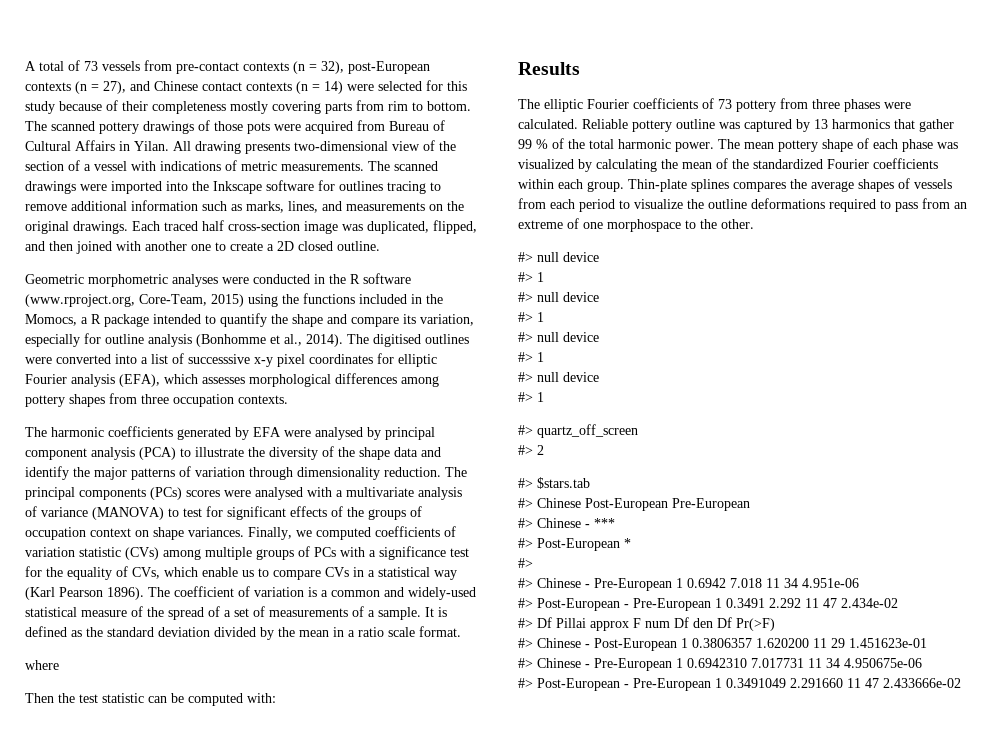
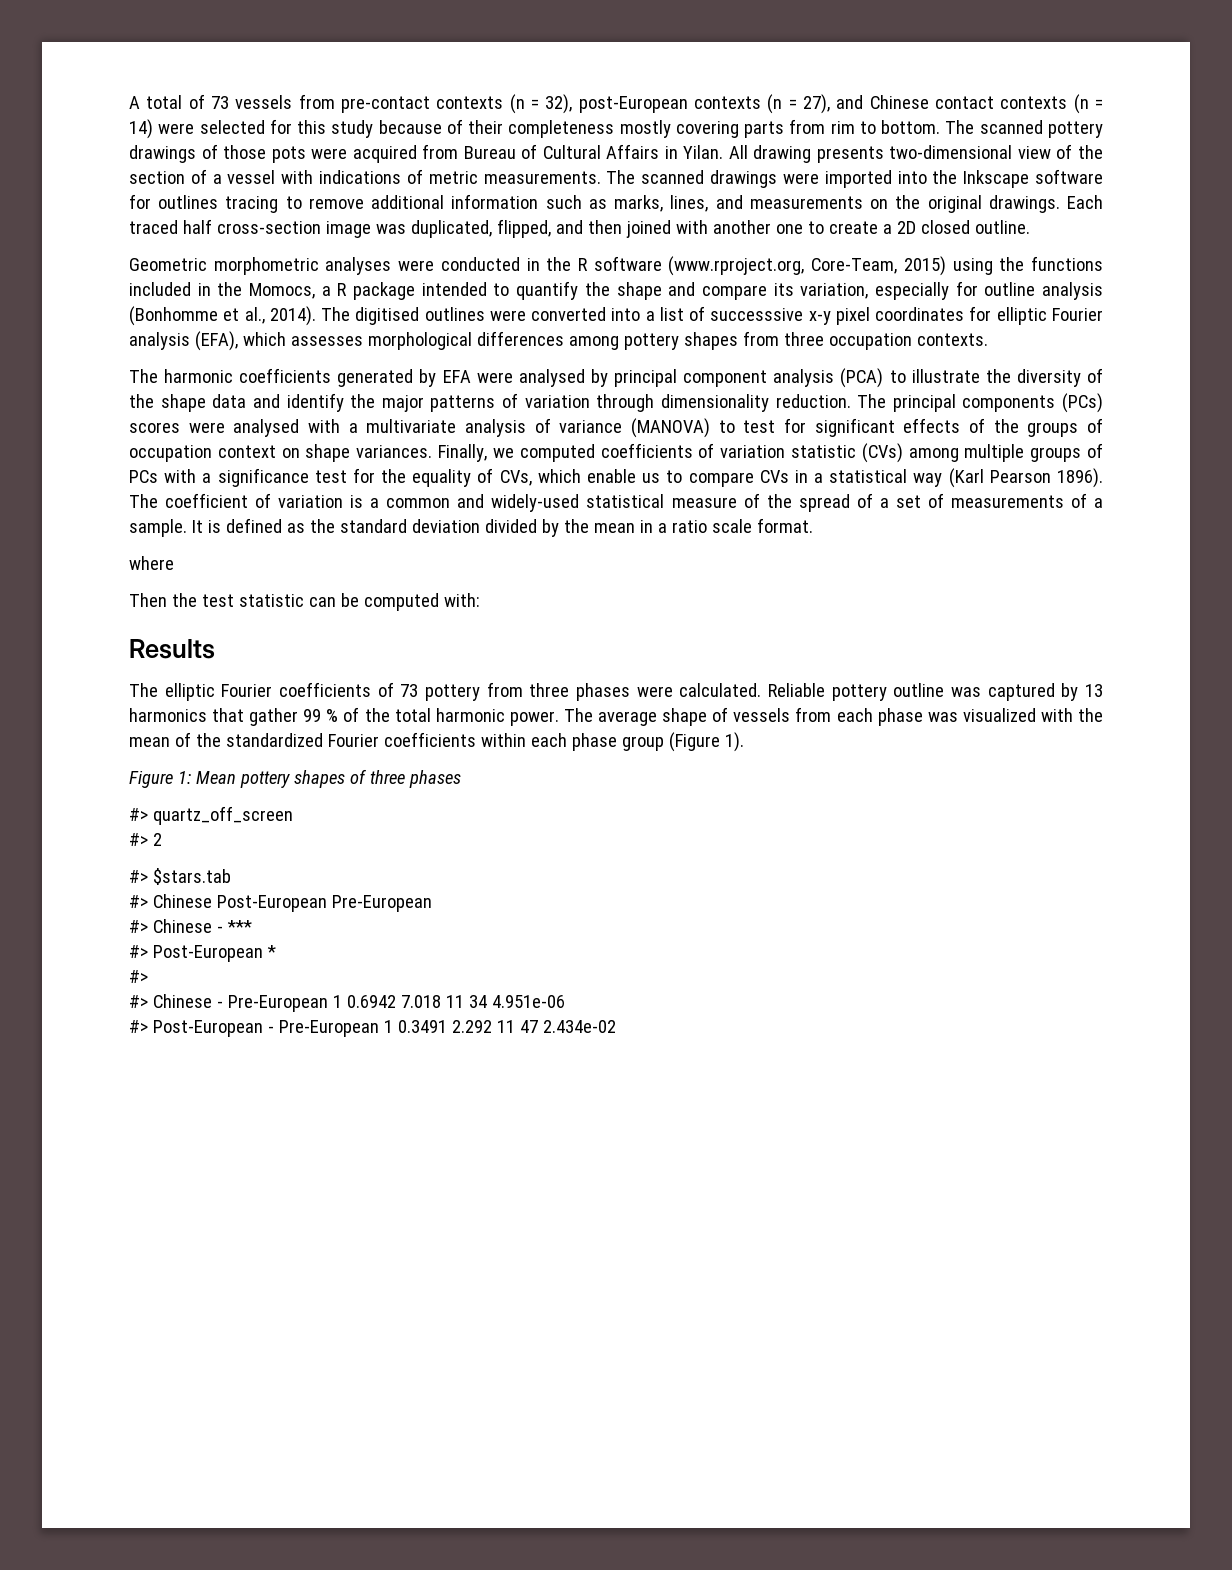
[744,138,869,152] mean pottery shape of -> [598,707,832,726] average shape of vessels from
[578,159,657,172] by calculating -> [1040,708,1073,722] with
[587,178,952,192] [518,198,967,212] [518,218,754,232] [518,252,599,262] [518,272,544,282] [518,292,599,302] [518,312,544,322] [518,332,599,342] [518,352,544,362] [518,372,599,382] [518,392,544,402] group. Thin-plate splines compares the average shapes of vessels from each period to visualize the outline deformations required to pass from an extreme of one morphospace to the other. // #> null device // #> 1 // #> null device // #> 1 // #> null device // #> 1 // #> null device // #> 1 -> [571,732,744,752] [129,769,461,788] phase group (Figure 1). // Figure 1: Mean pottery shapes of three phases
[518,617,775,631] [518,638,927,651] [518,658,922,671] [518,678,961,691] // #> Df Pillai approx F num Df den Df Pr(>F) // #> Chinese - Post-European 1 0.3806357 1.620200 11 29 1.451623e-01 // #> Chinese - Pre-European 1 0.6942310 7.017731 11 34 4.950675e-06 // #> Post-European - Pre-European 1 0.3491049 2.291660 11 47 2.433666e-02 -> (616, 1026) none

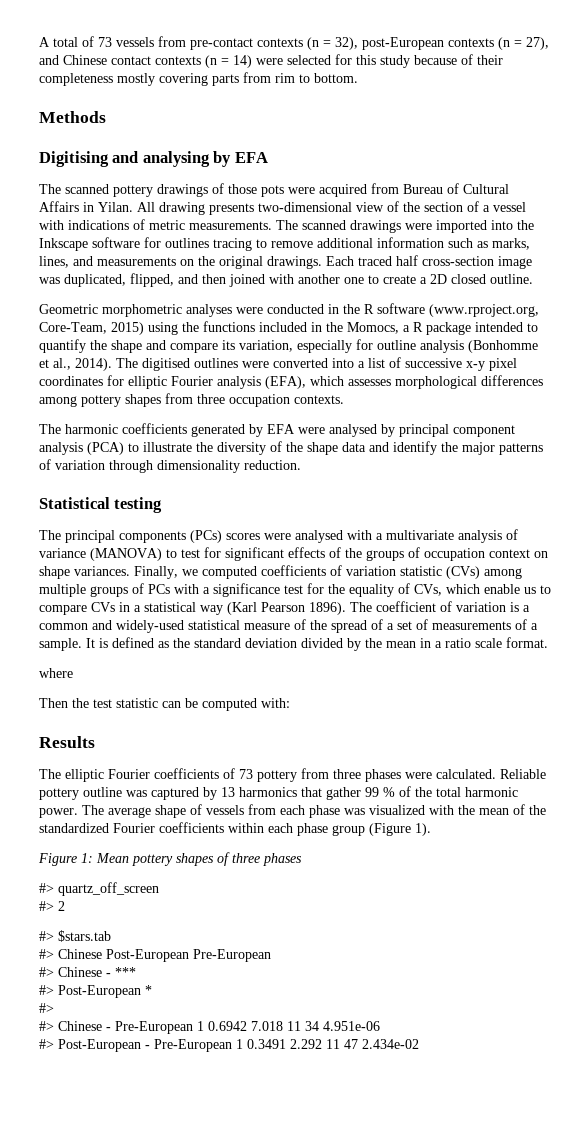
(941, 127) none -> [39,111,106,123] [39,151,268,167] // Methods // Digitising and analysing by EFA //
[710,308,804,321] successsive -> [405,358,462,368] successive
(851, 401) none -> [39,497,163,513] // Statistical testing //

